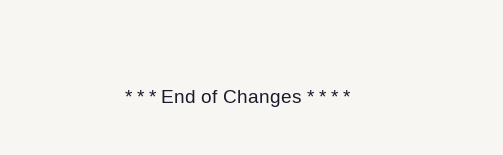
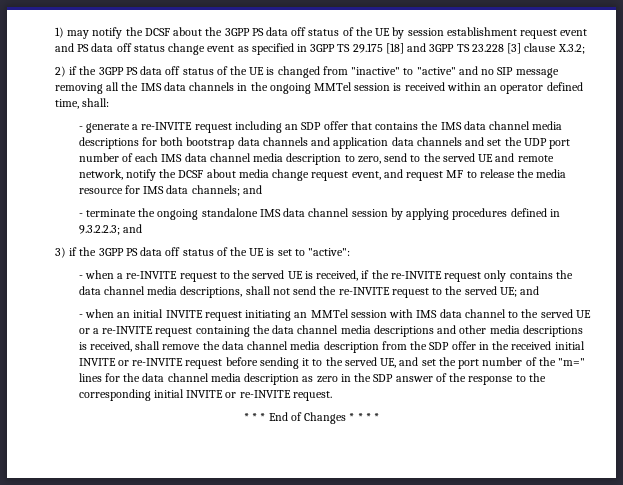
(124, 96) none -> [54,27,588,39] [54,43,585,55] [54,66,559,78] [54,82,583,94] [54,98,110,109] [78,121,563,133] [78,137,571,149] [78,153,554,165] [78,169,567,181] [78,185,262,196] [78,208,560,220] [78,224,142,235] [54,247,351,258] [78,270,573,282] [78,286,540,298] [78,309,591,321] [78,325,583,337] [78,341,585,353] [78,357,585,369] [78,373,546,385] [78,389,332,401] 1) may notify the DCSF about the 3GPP PS data off status of the UE by session establishment request event and PS data off status change event as specified in 3GPP TS 29.175 [18] and 3GPP TS 23.228 [3] clause X.3.2; // 2) if the 3GPP PS data off status of the UE is changed from "inactive" to "active" and no SIP message removing all the IMS data channels in the ongoing MMTel session is received within an operator defined time, shall: // - generate a re-INVITE request including an SDP offer that contains the IMS data channel media descriptions for both bootstrap data channels and application data channels and set the UDP port number of each IMS data channel media description to zero, send to the served UE and remote network, notify the DCSF about media change request event, and request MF to release the media resource for IMS data channels; and // - terminate the ongoing standalone IMS data channel session by applying procedures defined in 9.3.2.2.3; and // 3) if the 3GPP PS data off status of the UE is set to "active": // - when a re-INVITE request to the served UE is received, if the re-INVITE request only contains the data channel media descriptions, shall not send the re-INVITE request to the served UE; and // - when an initial INVITE request initiating an MMTel session with IMS data channel to the served UE or a re-INVITE request containing the data channel media descriptions and other media descriptions is received, shall remove the data channel media description from the SDP offer in the received initial INVITE or re-INVITE request before sending it to the served UE, and set the port number of the "m=" lines for the data channel media description as zero in the SDP answer of the response to the corresponding initial INVITE or re-INVITE request. //

